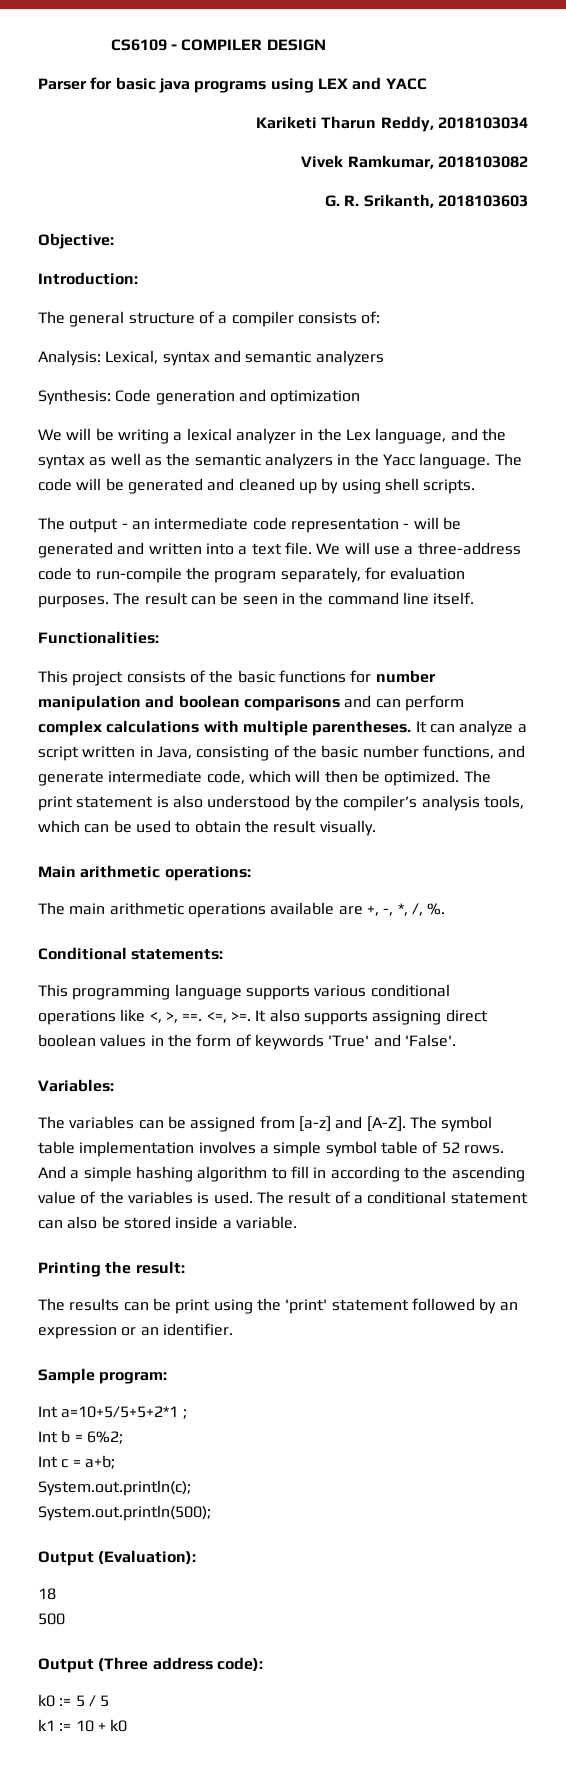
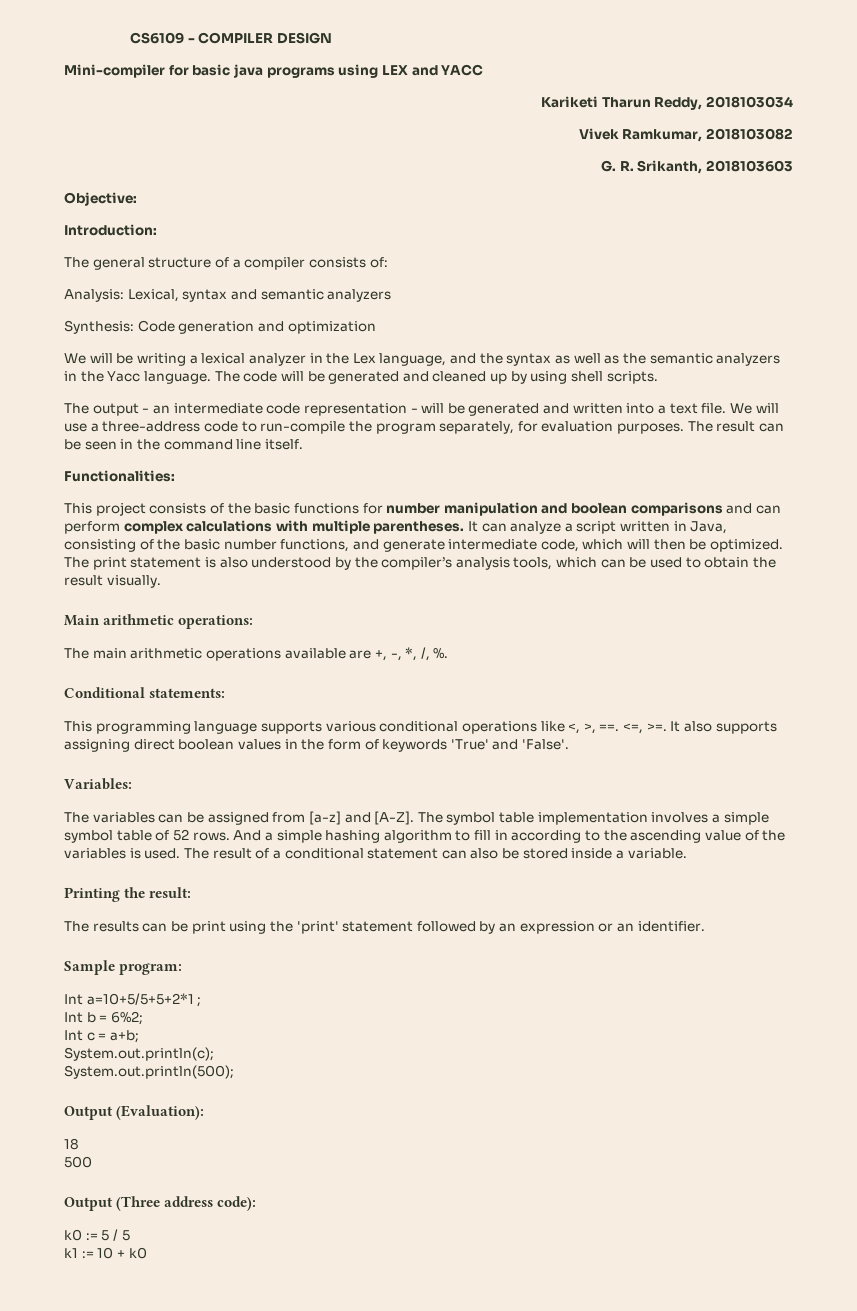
[38,78,87,90] Parser -> [64,64,165,78] Mini-compiler

